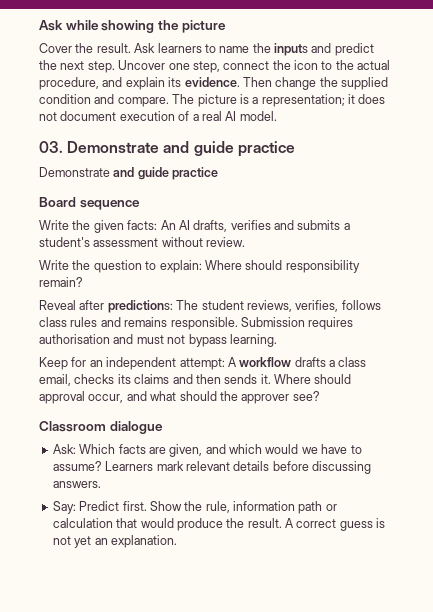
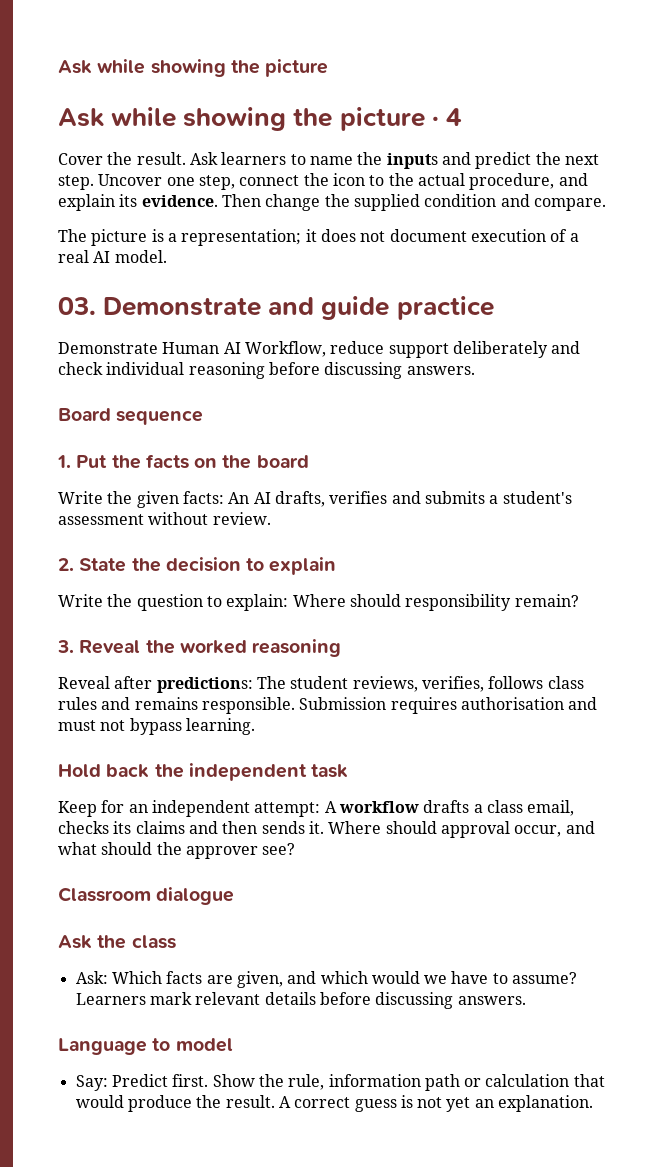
[39,20,226,33] Ask while showing the picture -> [58,59,329,77] [58,107,462,131] Ask while showing the picture // Ask while showing the picture · 4
(169, 102) none -> (606, 204) //
[113,167,219,180] [39,197,140,210] and guide practice // Board sequence -> [162,341,581,358] [58,362,475,379] [58,408,204,425] [57,454,309,469] Human AI Workflow, reduce support deliberately and check individual reasoning before discussing answers. // Board sequence // 1. Put the facts on the board
(246, 242) none -> [58,557,337,575] // 2. State the decision to explain
(83, 282) none -> [57,639,342,657] // 3. Reveal the worked reasoning
(277, 340) none -> [58,763,349,781] // Hold back the independent task
(163, 427) none -> [58,935,176,949] // Ask the class
(101, 484) none -> [58,1038,233,1055] // Language to model

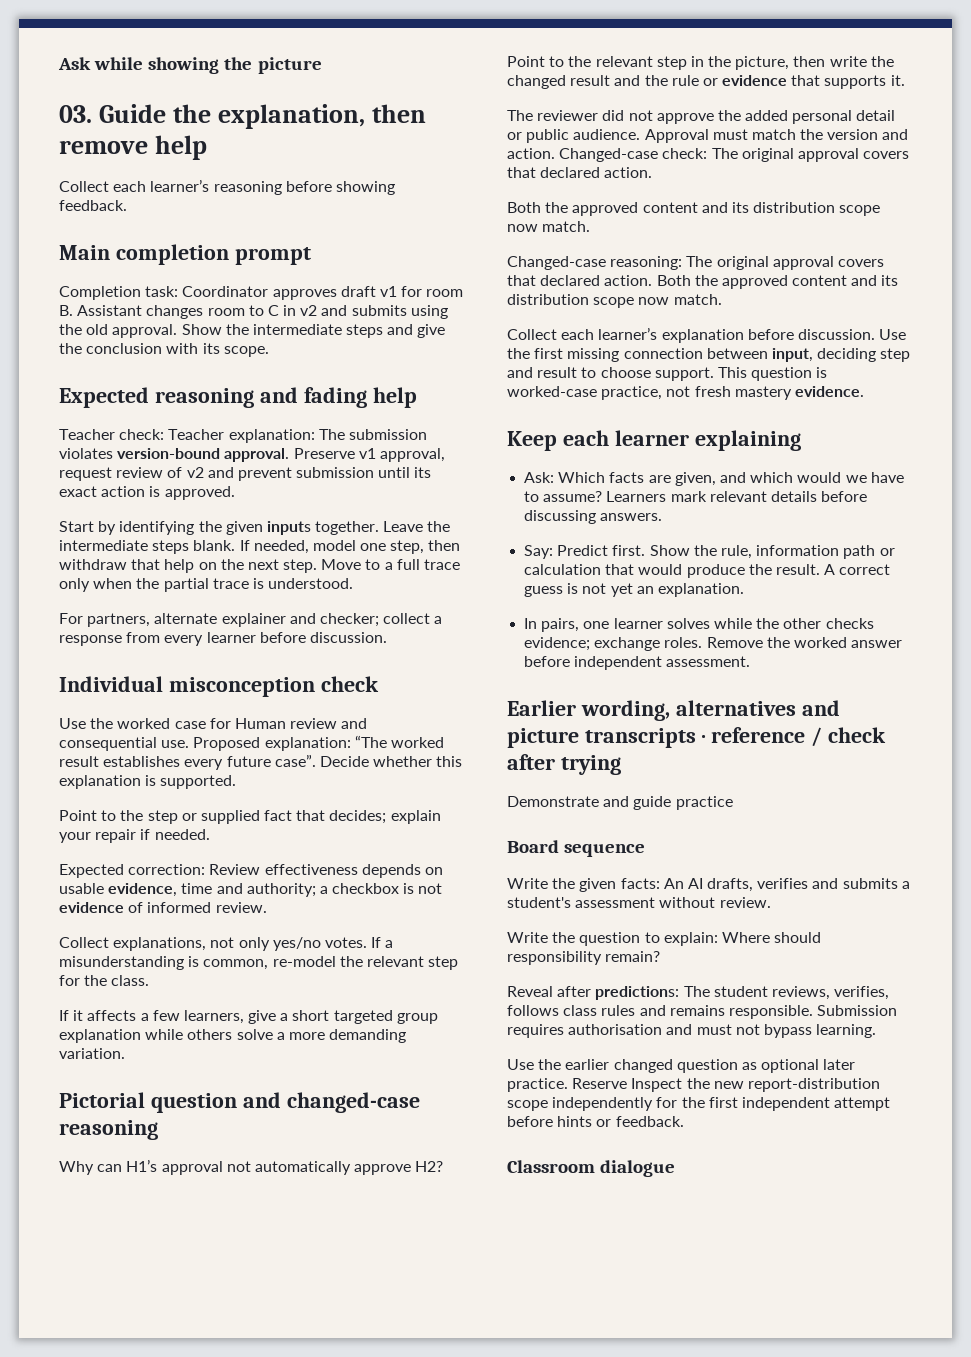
[58,107,462,131] [58,152,599,169] [58,173,588,190] [58,194,606,211] [58,229,579,246] [58,250,167,263] [58,296,494,320] [58,341,581,358] [58,362,475,379] [58,408,204,425] [57,454,309,469] [58,491,572,508] [58,512,271,525] [58,557,337,575] [58,594,579,611] [57,639,342,657] [58,676,584,693] [58,697,598,714] [58,718,255,735] [58,763,349,781] [58,800,575,817] [58,821,595,838] [58,842,296,859] [58,887,235,905] [58,935,176,949] Ask while showing the picture · 4 // Cover the result. Ask learners to name the inputs and predict the next step. Uncover one step, connect the icon to the actual procedure, and explain its evidence. Then change the supplied condition and compare. // The picture is a representation; it does not document execution of a real AI model. // 03. Demonstrate and guide practice // Demonstrate Human AI Workflow, reduce support deliberately and check individual reasoning before discussing answers. // Board sequence // 1. Put the facts on the board // Write the given facts: An AI drafts, verifies and submits a student's assessment without review. // 2. State the decision to explain // Write the question to explain: Where should responsibility remain? // 3. Reveal the worked reasoning // Reveal after predictions: The student reviews, verifies, follows class rules and remains responsible. Submission requires authorisation and must not bypass learning. // Hold back the independent task // Keep for an independent attempt: A workflow drafts a class email, checks its claims and then sends it. Where should approval occur, and what should the approver see? // Classroom dialogue // Ask the class -> [59,104,426,129] [59,135,207,160] [59,179,395,195] [59,200,127,211] [59,244,311,265] [59,286,464,300] [59,305,448,319] [59,324,446,338] [59,343,269,357] [59,387,417,408] [59,429,427,443] [59,448,445,462] [59,467,432,481] [59,486,235,500] [59,521,451,535] [59,540,461,554] [59,559,461,573] [59,578,354,592] [59,613,443,627] [59,632,387,646] [59,676,379,697] [59,718,368,729] [59,735,444,751] [59,754,463,770] [59,775,237,789] [59,810,441,824] [59,829,210,843] [59,864,443,878] [59,883,443,897] [59,902,267,913] [59,937,394,951] [59,956,459,970] [59,975,150,986] [59,1010,438,1024] [59,1029,407,1043] [59,1048,125,1059] [59,1092,420,1113] [59,1120,158,1140] [59,1159,444,1175] [507,56,894,70] [507,75,905,89] [507,110,896,124] [507,129,909,143] [507,148,910,162] [507,167,653,178] [507,202,881,216] [507,221,591,232] [507,256,884,270] [507,275,899,289] [507,294,722,308] [507,327,907,343] [507,348,911,362] [507,367,828,381] [507,386,864,400] [507,430,801,451] 03. Guide the explanation, then remove help // Collect each learner’s reasoning before showing feedback. // Main completion prompt // Completion task: Coordinator approves draft v1 for room B. Assistant changes room to C in v2 and submits using the old approval. Show the intermediate steps and give the conclusion with its scope. // Expected reasoning and fading help // Teacher check: Teacher explanation: The submission violates version-bound approval. Preserve v1 approval, request review of v2 and prevent submission until its exact action is approved. // Start by identifying the given inputs together. Leave the intermediate steps blank. If needed, model one step, then withdraw that help on the next step. Move to a full trace only when the partial trace is understood. // For partners, alternate explainer and checker; collect a response from every learner before discussion. // Individual misconception check // Use the worked case for Human review and consequential use. Proposed explanation: “The worked result establishes every future case”. Decide whether this explanation is supported. // Point to the step or supplied fact that decides; explain your repair if needed. // Expected correction: Review effectiveness depends on usable evidence, time and authority; a checkbox is not evidence of informed review. // Collect explanations, not only yes/no votes. If a misunderstanding is common, re-model the relevant step for the class. // If it affects a few learners, give a short targeted group explanation while others solve a more demanding variation. // Pictorial question and changed-case reasoning // Why can H1’s approval not automatically approve H2? Point to the relevant step in the picture, then write the changed result and the rule or evidence that supports it. // The reviewer did not approve the added personal detail or public audience. Approval must match the version and action. Changed-case check: The original approval covers that declared action. // Both the approved content and its distribution scope now match. // Changed-case reasoning: The original approval covers that declared action. Both the approved content and its distribution scope now match. // Collect each learner’s explanation before discussion. Use the first missing connection between input, deciding step and result to choose support. This question is worked-case practice, not fresh mastery evidence. // Keep each learner explaining
[58,1038,233,1055] // Language to model -> (663, 517) none
(594, 1103) none -> [524,618,874,632] [524,637,903,651] [524,656,751,670] [507,700,840,721] [507,727,886,748] [507,754,621,775] [507,796,733,810] [507,840,646,857] [507,878,910,892] [507,897,771,908] [507,932,822,946] [507,951,661,965] [507,986,890,1000] [507,1005,898,1019] [507,1024,877,1038] [507,1059,856,1073] [507,1078,880,1092] [507,1097,891,1111] [507,1116,684,1127] [507,1160,676,1177] // In pairs, one learner solves while the other checks evidence; exchange roles. Remove the worked answer before independent assessment. // Earlier wording, alternatives and picture transcripts · reference / check after trying // Demonstrate and guide practice // Board sequence // Write the given facts: An AI drafts, verifies and submits a student's assessment without review. // Write the question to explain: Where should responsibility remain? // Reveal after predictions: The student reviews, verifies, follows class rules and remains responsible. Submission requires authorisation and must not bypass learning. // Use the earlier changed question as optional later practice. Reserve Inspect the new report-distribution scope independently for the first independent attempt before hints or feedback. // Classroom dialogue

